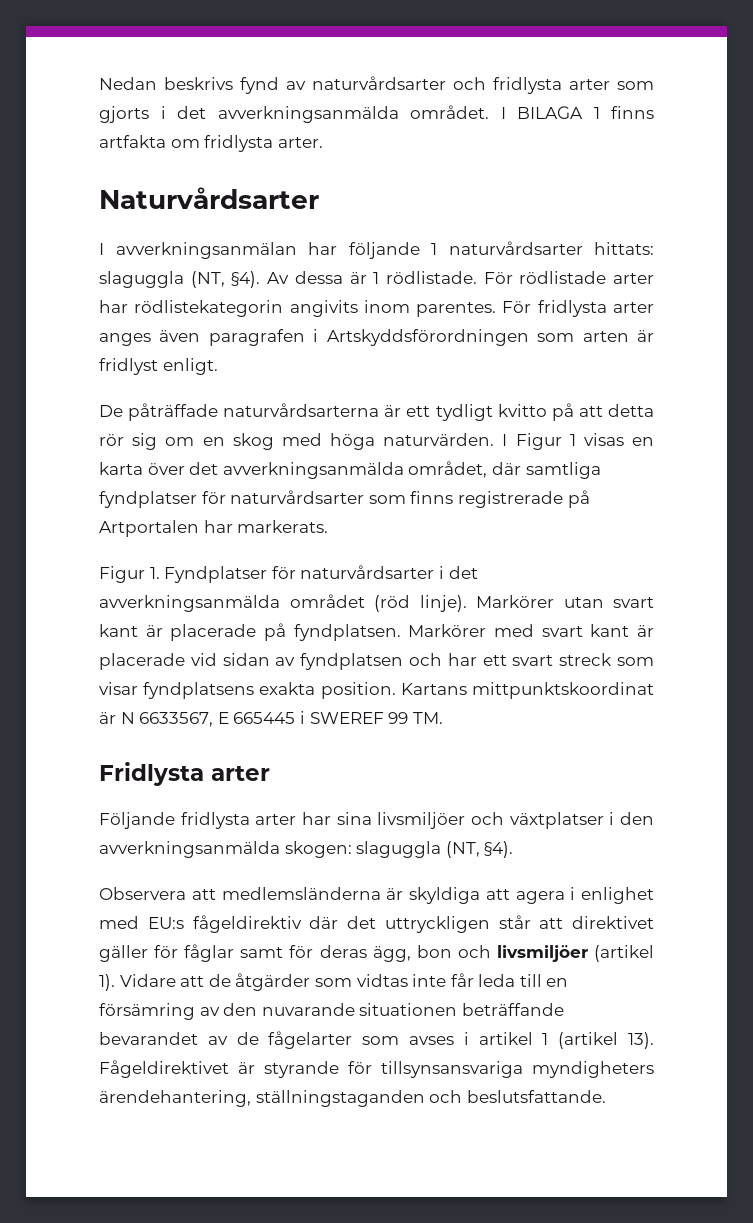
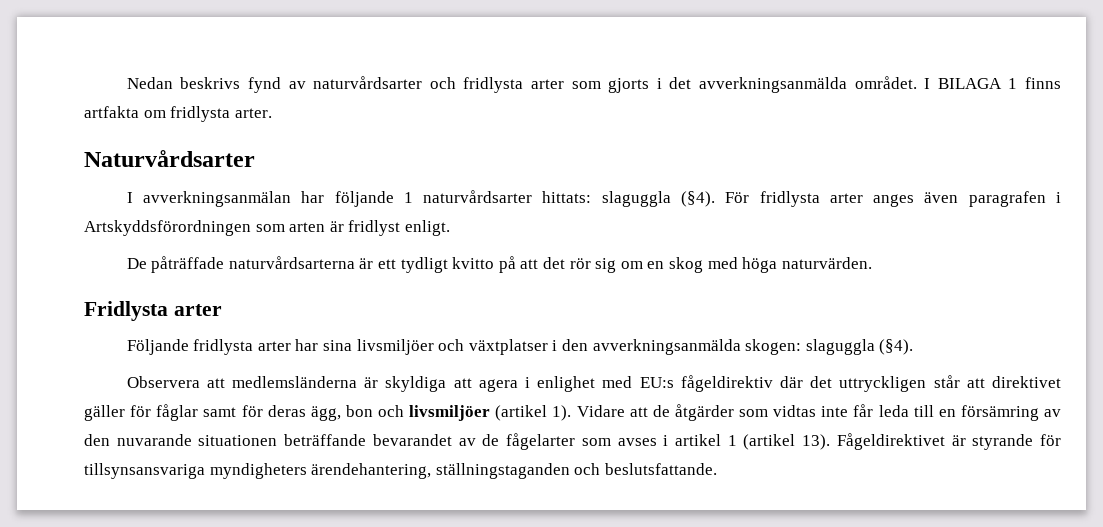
[190,271,654,288] [99,300,497,317] (NT, §4). Av dessa är 1 rödlistade. För rödlistade arter har rödlistekategorin angivits inom parentes. -> [680,191,715,207] (§4).
[607,404,654,417] detta -> [542,257,565,269] det
[502,433,655,450] [99,461,601,479] [99,490,590,508] [99,520,329,537] [99,565,478,583] [99,594,654,612] [99,623,654,641] [99,653,654,670] [99,682,654,699] [99,711,443,727] I Figur 1 visas en karta över det avverkningsanmälda området, där samtliga fyndplatser för naturvårdsarter som finns registrerade på Artportalen har markerats. // Figur 1. Fyndplatser för naturvårdsarter i det avverkningsanmälda området (röd linje). Markörer utan svart kant är placerade på fyndplatsen. Markörer med svart kant är placerade vid sidan av fyndplatsen och har ett svart streck som visar fyndplatsens exakta position. Kartans mittpunktskoordinat är N 6633567, E 665445 i SWEREF 99 TM. -> (872, 263) none
[445,841,514,858] (NT, §4). -> [879,339,914,355] (§4).

